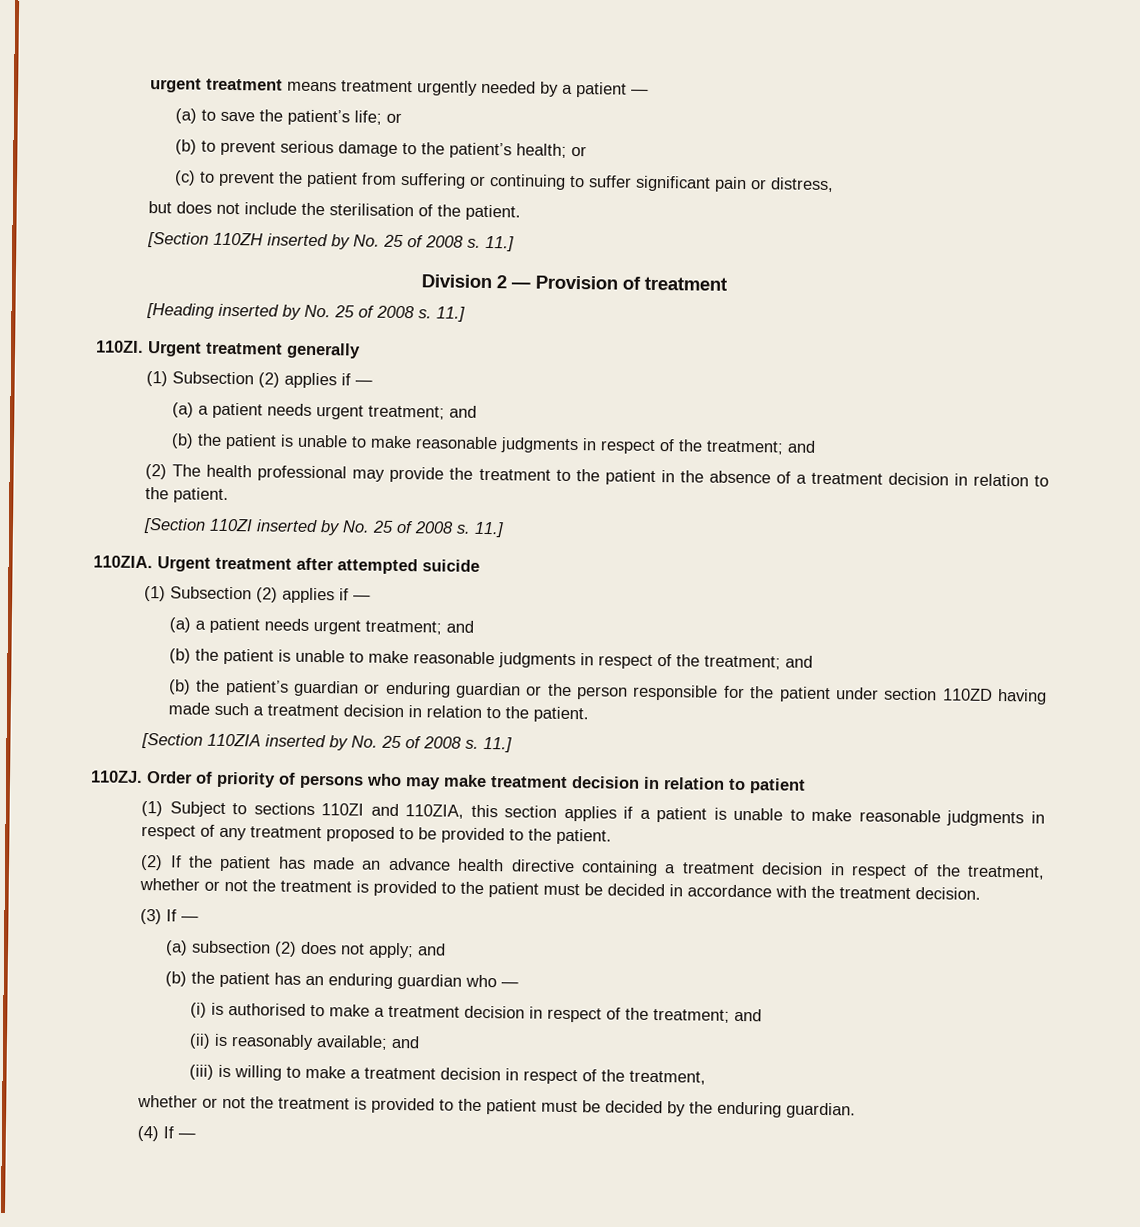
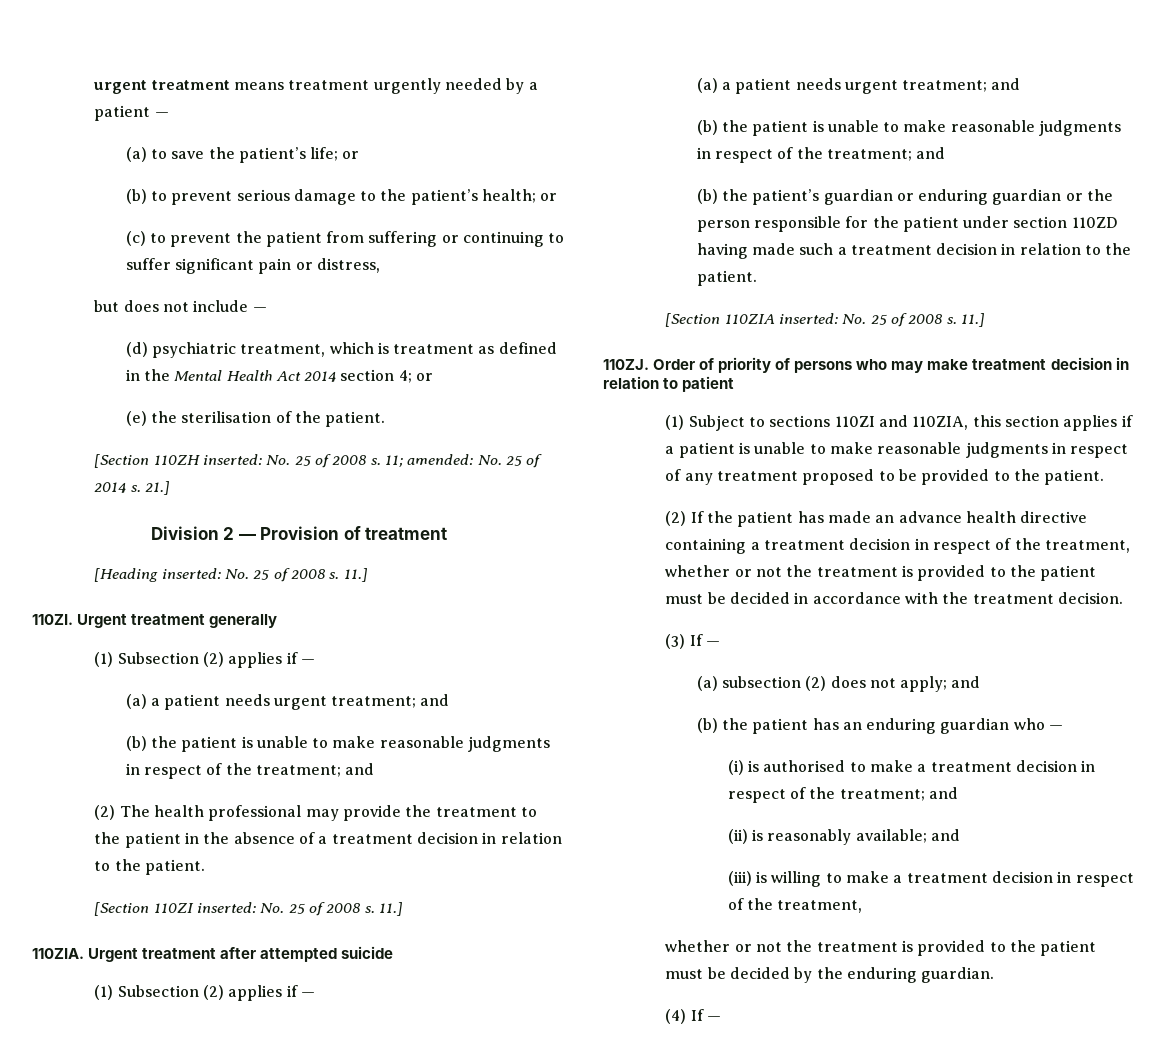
(298, 208) none -> [252,307,267,312] [125,342,557,358] [125,369,434,383] [125,411,147,426] — // (d) psychiatric treatment, which is treatment as defined in the Mental Health Act 2014 section 4; or // (e)
[267,233,515,252] inserted by No. 25 of 2008 s. 11.] -> [203,454,543,468] [94,481,171,495] inserted: No. 25 of 2008 s. 11; amended: No. 25 of 2014 s. 21.]
[218,303,303,320] inserted by -> [161,568,221,579] inserted:
[256,519,342,536] inserted by -> [197,902,257,913] inserted:
[265,734,350,751] inserted by -> [779,313,839,324] inserted:

